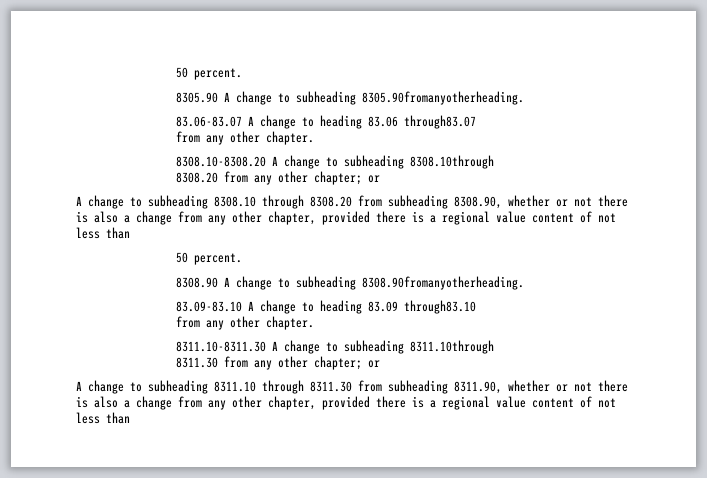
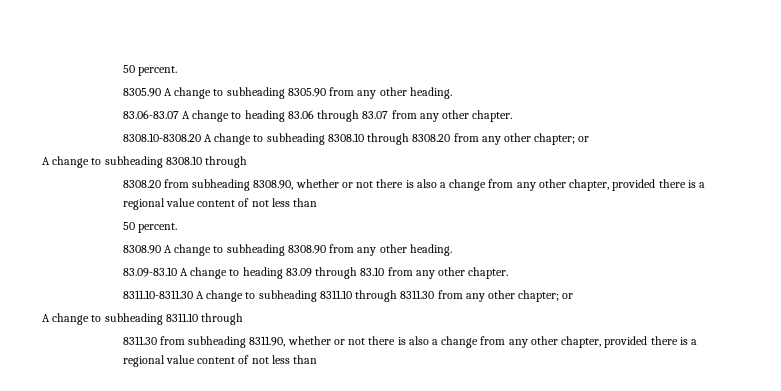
[362,91,525,105] 8305.90fromanyotherheading. -> [287,87,452,99] 8305.90 from any other heading.
[404,115,477,129] through83.07 // -> [317,110,389,122] through 83.07
[410,155,495,169] 8308.10through // -> [327,133,410,145] 8308.10 through
(304, 202) none -> (248, 162) //
[362,276,525,290] 8308.90fromanyotherheading. -> [287,244,452,256] 8308.90 from any other heading.
[404,300,477,314] through83.10 // -> [315,267,385,279] through 83.10
[410,340,495,354] 8311.10through // -> [319,290,398,302] 8311.10 through
(304, 387) none -> (244, 319) //

